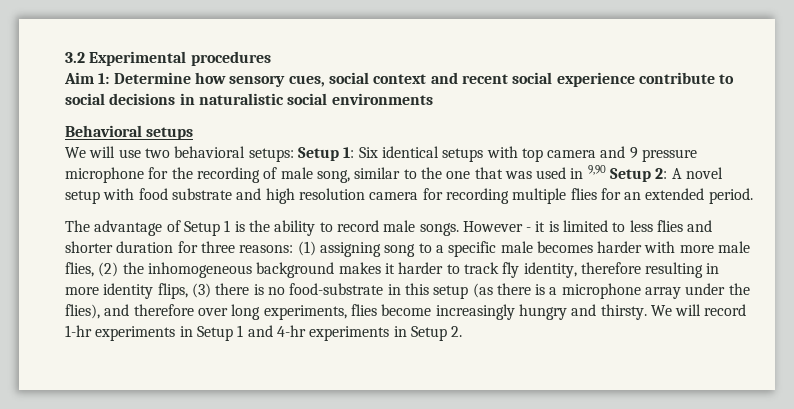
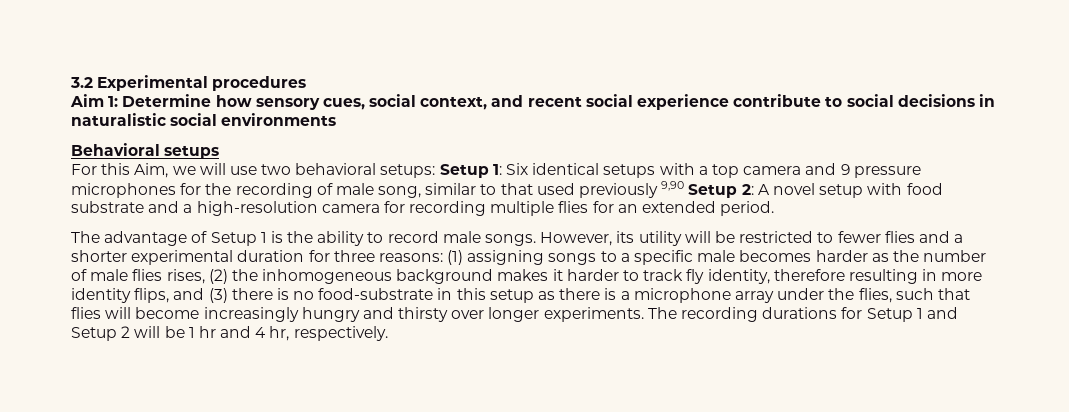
[373,74,427,84] context -> [420,96,488,110] context,
[65,147,86,158] We -> [71,163,196,178] For this Aim, we
(518, 152) none -> [698,166,708,175] a
[65,167,144,183] microphone -> [71,183,176,198] microphones
[420,167,584,179] the one that was used in -> [500,183,659,198] that used previously
[265,188,365,204] high resolution -> [183,201,318,216] a high-resolution
[462,220,713,232] [65,241,113,253] However - it is limited to less flies and shorter -> [540,231,964,246] [71,250,234,265] However, its utility will be restricted to fewer flies and a shorter experimental
[384,244,416,257] song -> [548,253,597,265] songs
[644,241,751,253] [65,262,94,277] with more male flies, -> [871,250,987,262] [71,269,205,284] as the number of male flies rises,
(188, 291) none -> [173,288,205,300] and
[472,283,493,298] (as -> [538,291,556,300] as
[65,304,747,320] [65,325,463,341] flies), and therefore over long experiments, flies become increasingly hungry and thirsty. We will record 1-hr experiments in Setup 1 and 4-hr experiments in Setup 2. -> [858,288,970,303] [71,307,958,322] [71,326,388,341] flies, such that flies will become increasingly hungry and thirsty over longer experiments. The recording durations for Setup 1 and Setup 2 will be 1 hr and 4 hr, respectively.

